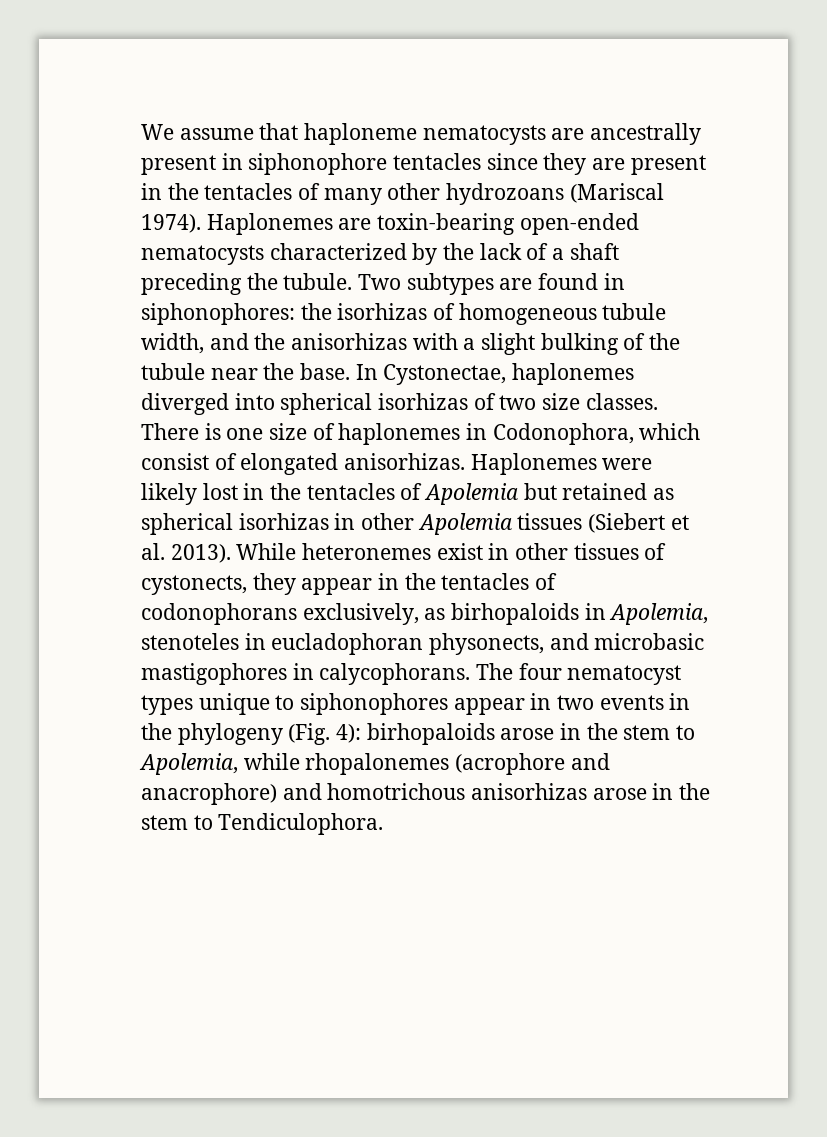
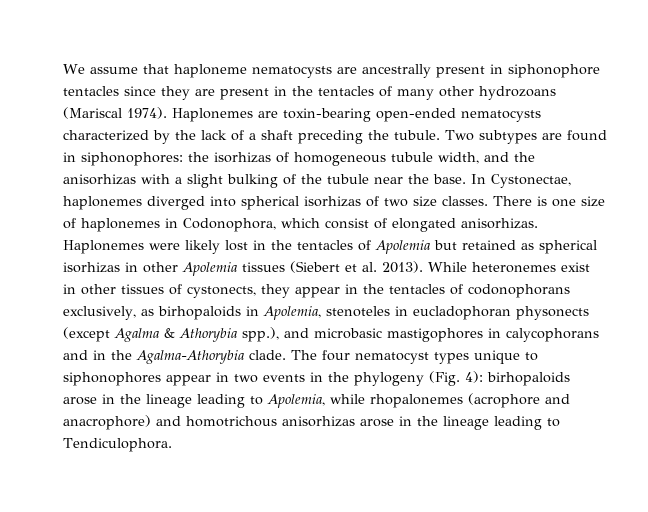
[429,633,705,655] [141,663,471,685] physonects, and microbasic mastigophores in calycophorans. -> [515,306,589,320] [63,327,599,342] [63,350,286,364] physonects (except Agalma & Athorybia spp.), and microbasic mastigophores in calycophorans and in the Agalma-Athorybia clade.
[623,725,671,740] stem -> [146,394,245,408] lineage leading
[141,815,188,830] stem -> [443,416,542,430] lineage leading

